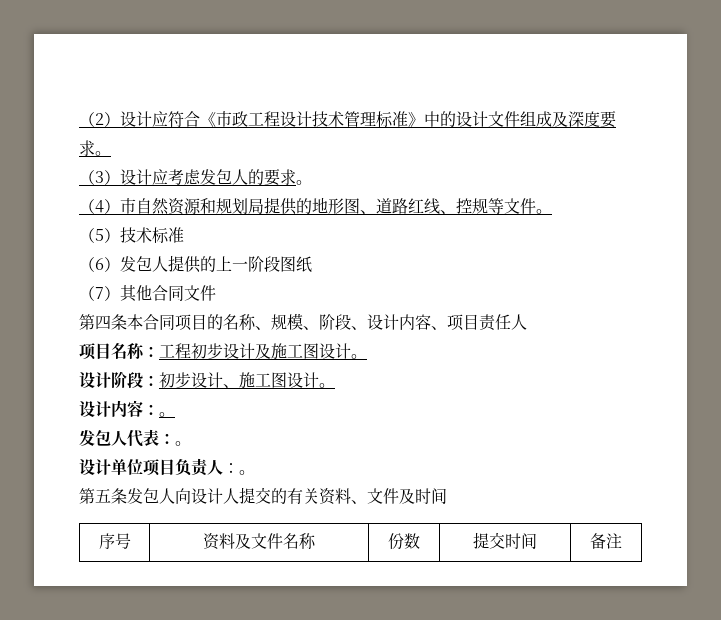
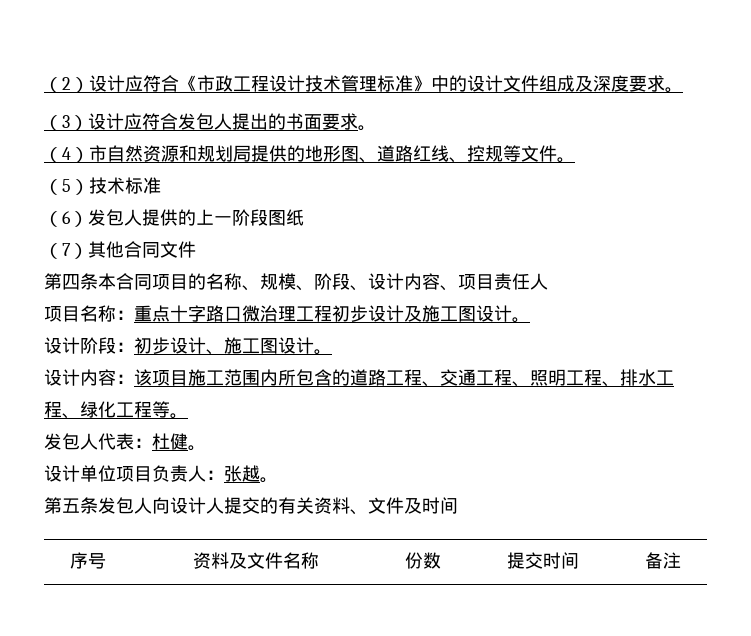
[168,169,264,185] 考虑发包人的 -> [142,113,322,130] 符合发包人提出的书面
(159, 351) none -> [134,305,296,322] 重点十字路口微治理
(159, 409) none -> [134,369,674,387] [44,401,170,419] 该项目施工范围内所包含的道路工程、交通工程、照明工程、排水工程、绿化工程等
(175, 438) none -> [152,433,188,450] 杜健
(239, 468) none -> [224,465,260,482] 张越

